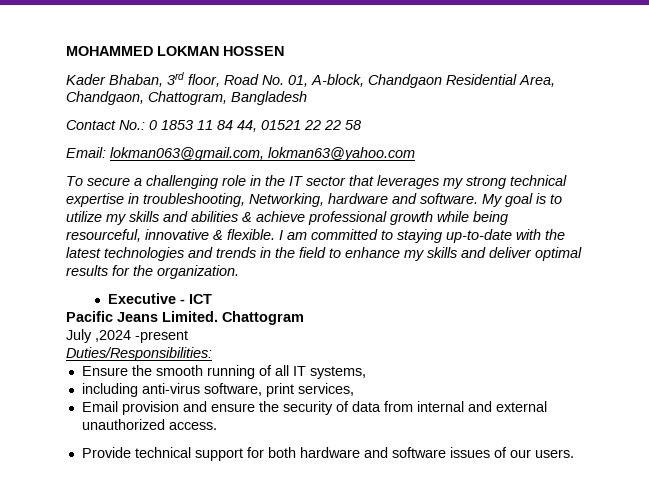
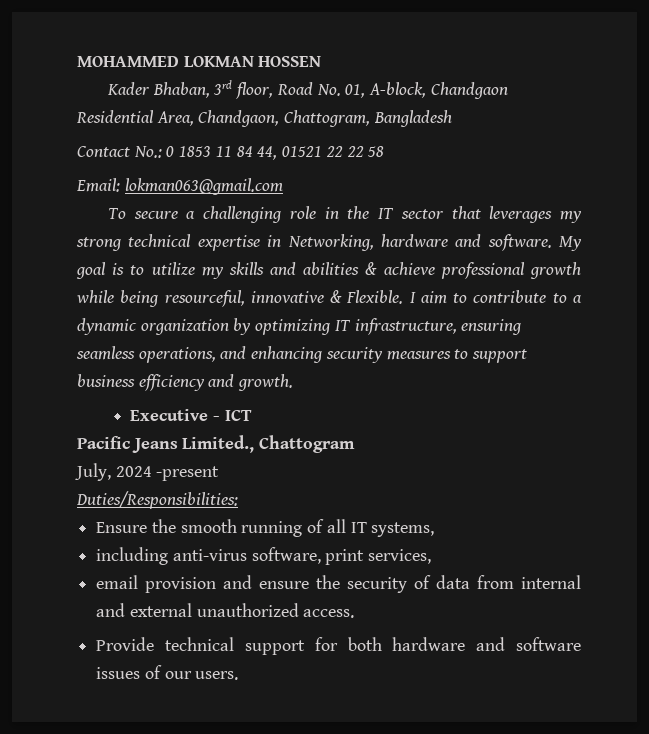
[110,147,415,161] lokman063@gmail.com, lokman63@yahoo.com -> [124,178,283,195] lokman063@gmail.com
[143,193,245,207] troubleshooting, -> (282, 241) none
[227,229,565,243] [66,247,582,261] [66,265,239,279] flexible. I am committed to staying up-to-date with the latest technologies and trends in the field to enhance my skills and deliver optimal results for the organization. -> [346,290,582,304] [77,318,522,335] [76,346,528,363] [77,374,294,391] Flexible. I aim to contribute to a dynamic organization by optimizing IT infrastructure, ensuring seamless operations, and enhancing security measures to support business efficiency and growth.
[162,311,218,322] Limited. -> [182,435,255,453] Limited.,
[66,329,131,343] July ,2024 -> [75,463,152,481] July, 2024
[81,401,118,412] Email -> [96,575,139,589] email

